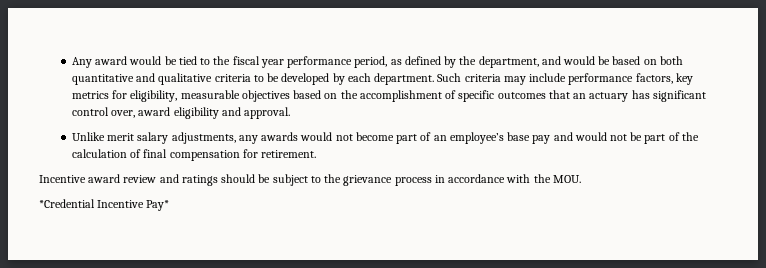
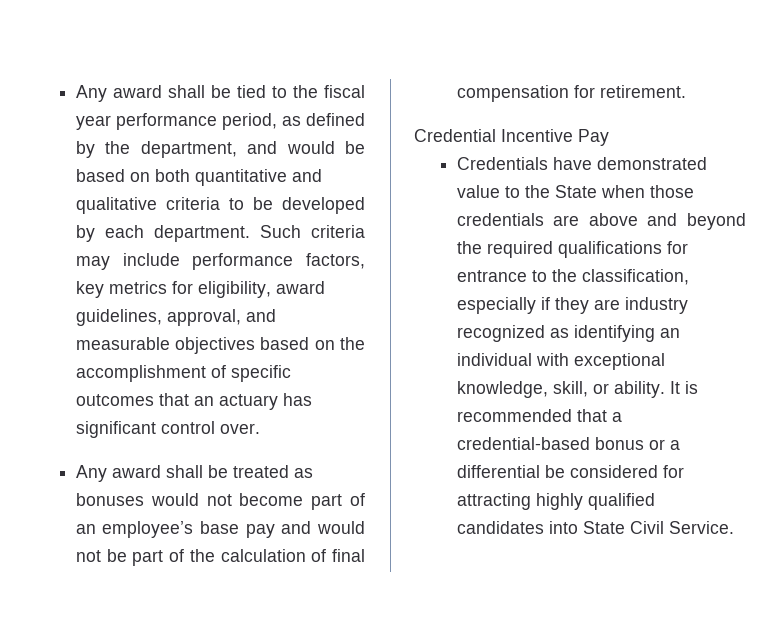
[71,56,162,68] Any award would -> [75,85,205,102] Any award shall
(178, 96) none -> [275,281,325,294] [75,309,276,326] award guidelines, approval, and
[111,107,291,119] [71,132,299,144] over, award eligibility and approval. // Unlike merit salary adjustments, any awards -> [219,423,260,434] [75,465,313,482] [75,493,144,506] over. // Any award shall be treated as bonuses
[39,174,581,186] [39,199,170,211] Incentive award review and ratings should be subject to the grievance process in accordance with the MOU. // *Credential Incentive Pay* -> [414,129,609,146] [456,157,707,170] [456,185,694,198] [456,213,746,230] [456,241,688,258] [456,269,689,285] [456,297,688,314] [456,325,680,342] [456,353,665,370] [456,381,698,398] [456,409,622,422] [456,437,680,450] [456,465,684,478] [456,493,655,510] [456,521,734,534] Credential Incentive Pay // Credentials have demonstrated value to the State when those credentials are above and beyond the required qualifications for entrance to the classification, especially if they are industry recognized as identifying an individual with exceptional knowledge, skill, or ability. It is recommended that a credential-based bonus or a differential be considered for attracting highly qualified candidates into State Civil Service.

